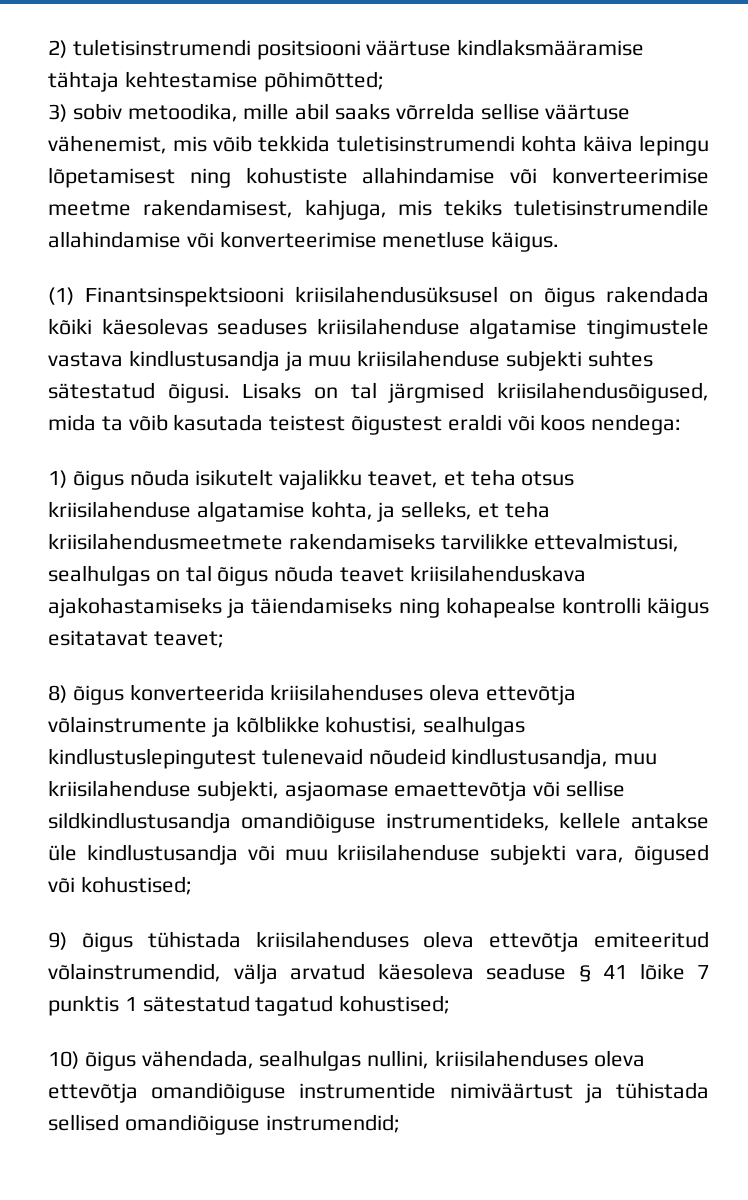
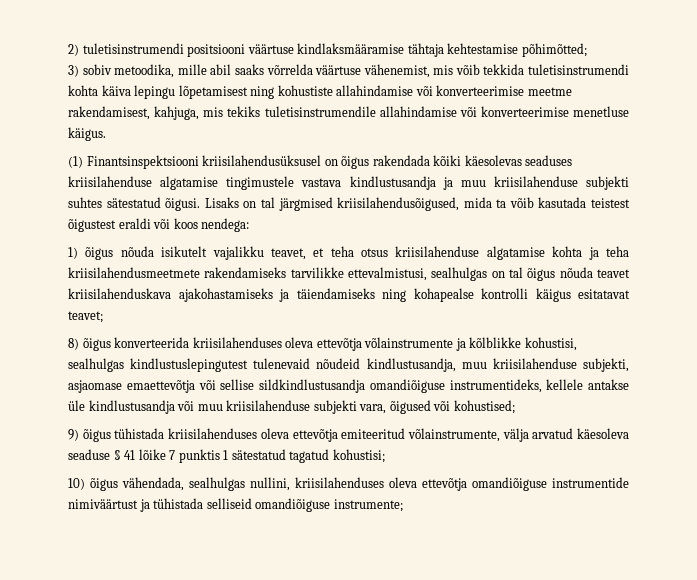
[480,103,540,120] sellise -> (313, 69) none
[310,501,500,522] kohta, ja selleks, et -> [552,246,599,260] kohta ja
[48,963,221,982] võlainstrumendid, -> [407,428,500,442] võlainstrumente,
[339,995,451,1014] kohustised; -> [332,449,385,463] kohustisi;
[48,1114,400,1135] sellised omandiõiguse instrumendid; -> [206,498,403,512] selliseid omandiõiguse instrumente;

